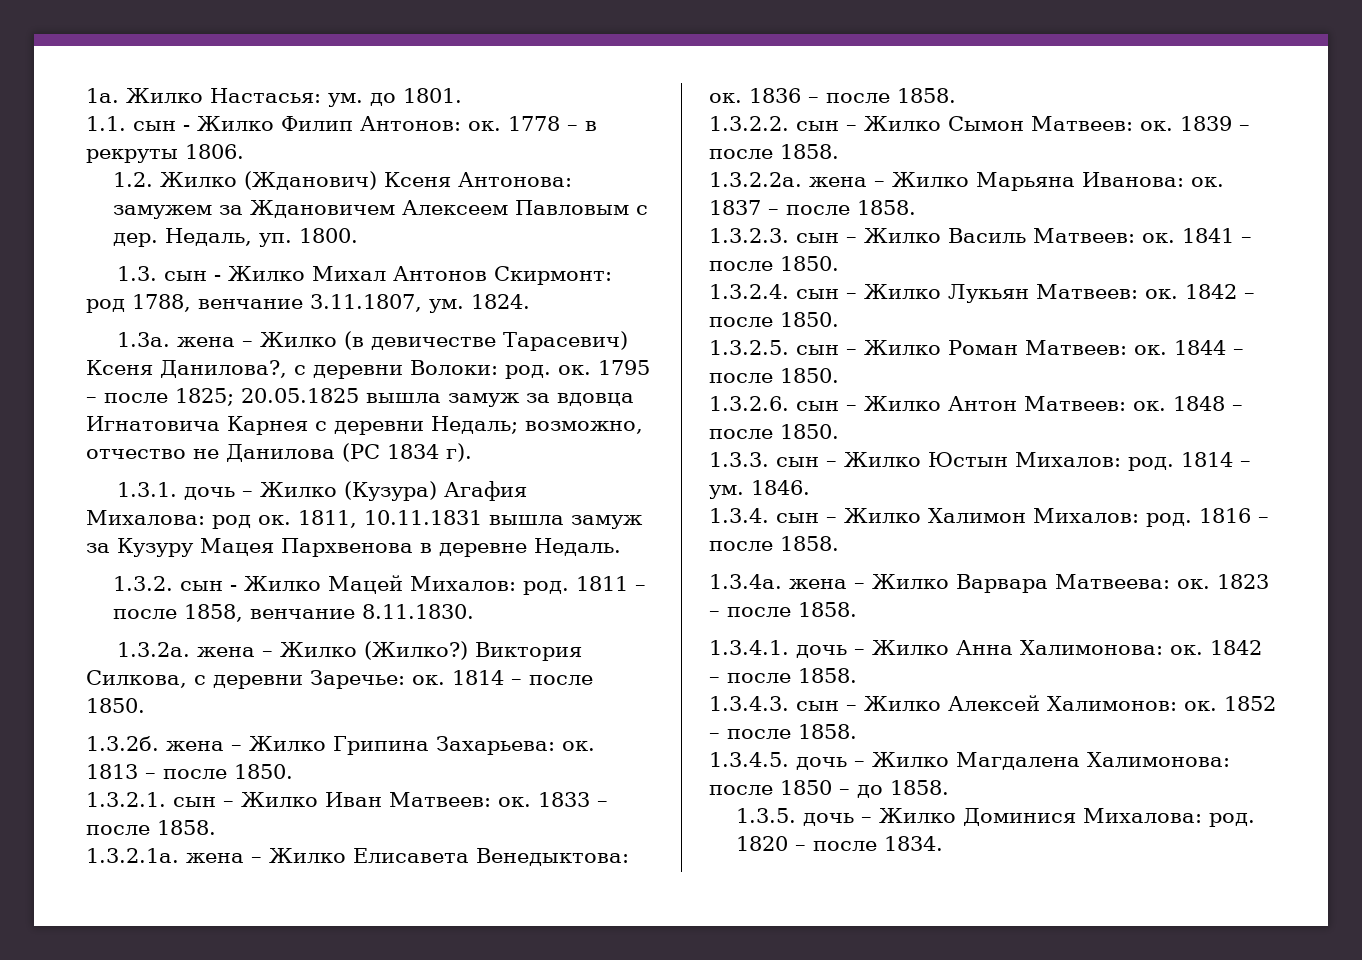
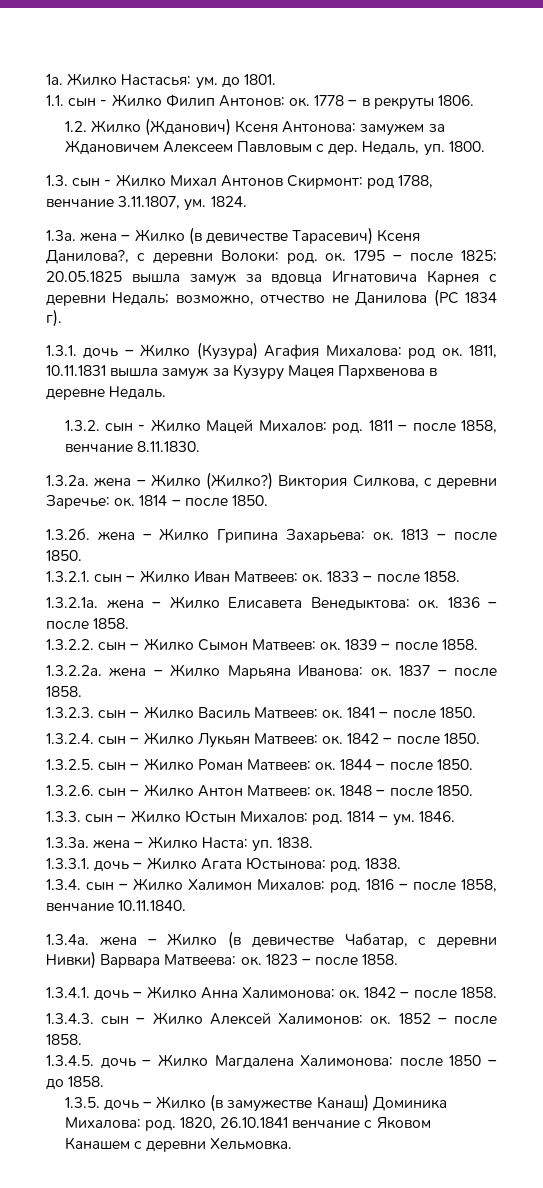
(810, 487) none -> [46,836,314,852] [46,857,402,872] // 1.3.3а. жена – Жилко Наста: уп. 1838. // 1.3.3.1. дочь – Жилко Агата Юстынова: род. 1838.
[780,536,839,551] 1858. -> [461,879,497,892] [46,900,187,911] 1858, венчание 10.11.1840.
(949, 581) none -> [228,931,497,949] [46,951,96,969] (в девичестве Чабатар, с деревни Нивки)
[962,808,1255,827] [735,836,943,851] Доминися Михалова: род. 1820 – после 1834. -> [210,1094,447,1112] [64,1117,431,1131] [64,1137,293,1152] (в замужестве Канаш) Доминика Михалова: род. 1820, 26.10.1841 венчание с Яковом Канашем с деревни Хельмовка.

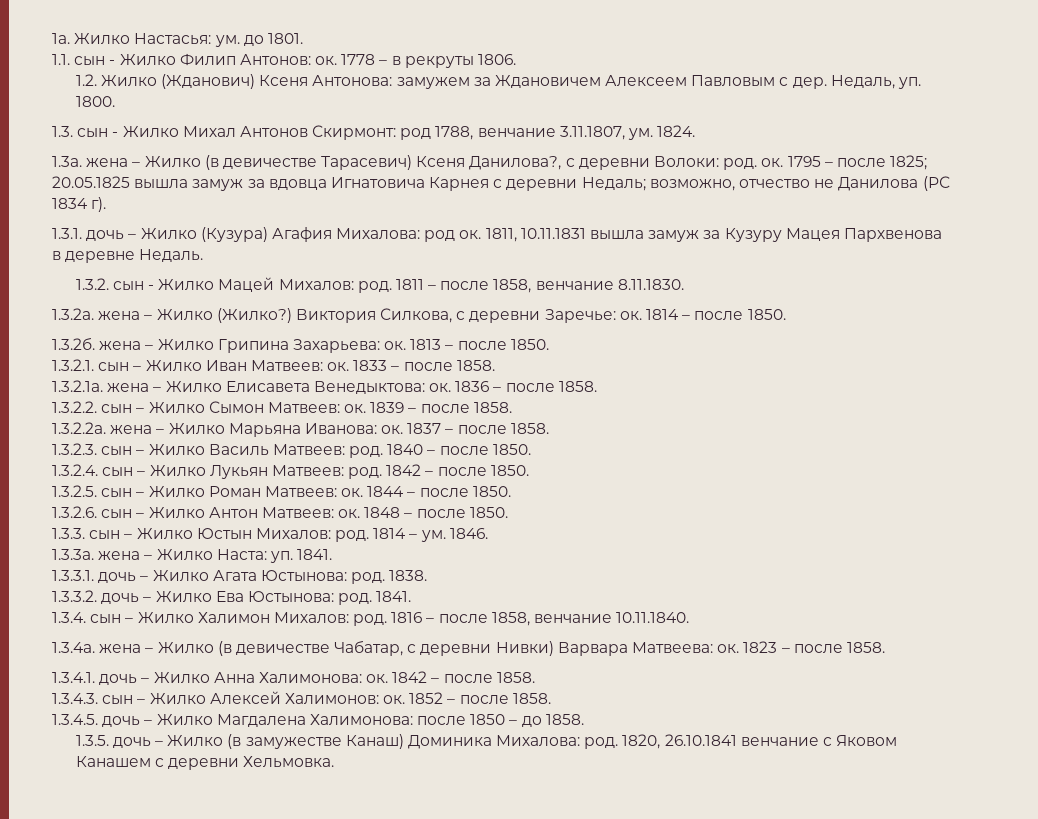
[322,707,376,719] ок. 1841 -> [349,444,424,458] род. 1840
[322,735,344,745] ок. -> [348,467,383,479] род.
[277,837,314,848] 1838. -> [297,549,333,560] 1841.
(402, 863) none -> [52,590,412,605] // 1.3.3.2. дочь – Жилко Ева Юстынова: род. 1841.

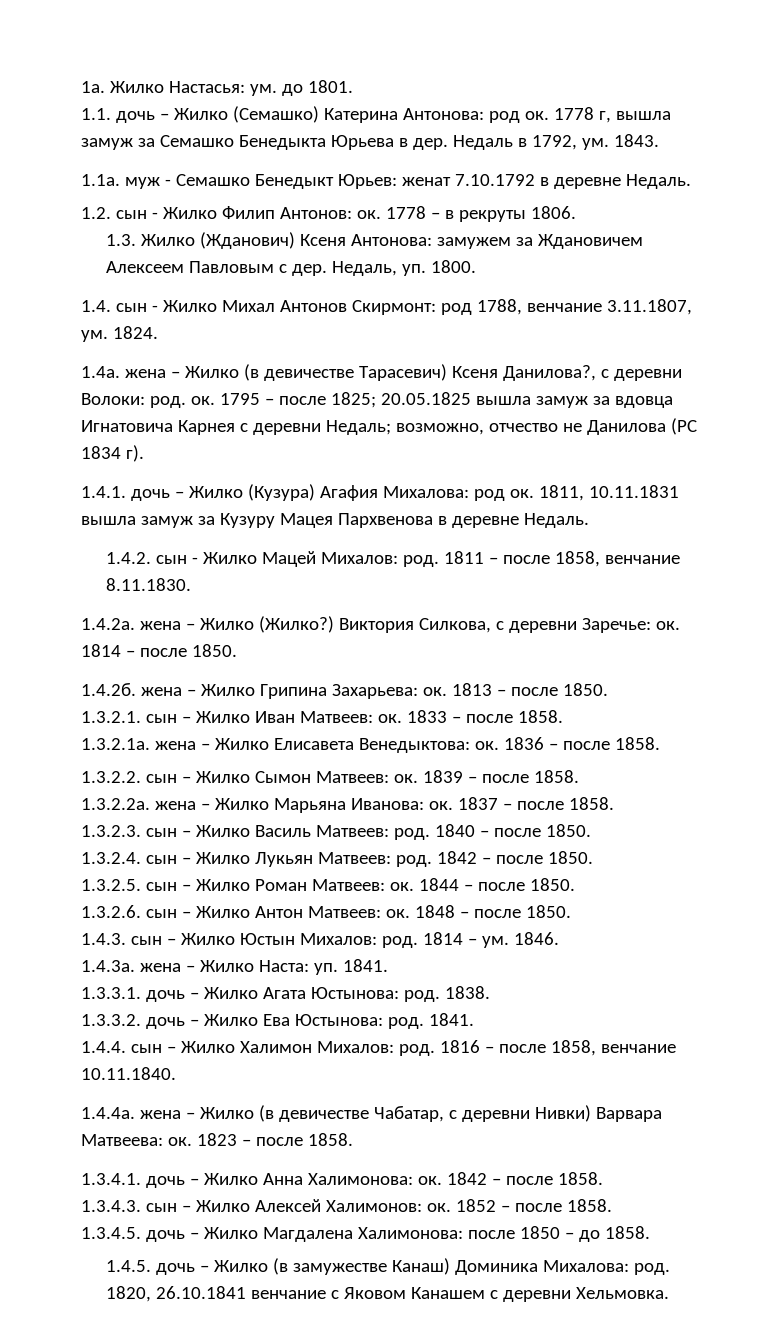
(70, 59) none -> [115,106,671,123] [81,134,659,150] [81,174,691,189] [81,207,111,219] дочь – Жилко (Семашко) Катерина Антонова: род ок. 1778 г, вышла замуж за Семашко Бенедыкта Юрьева в дер. Недаль в 1792, ум. 1843. // 1.1а. муж - Семашко Бенедыкт Юрьев: женат 7.10.1792 в деревне Недаль. // 1.2.
[75,74,97,86] 1.2. -> [105,234,136,246] 1.3.
[52,126,73,137] 1.3. -> [81,300,111,312] 1.4.
[52,156,82,167] 1.3а. -> [81,366,120,378] 1.4а.
[52,228,82,239] 1.3.1. -> [81,486,126,498] 1.4.1.
[75,278,109,290] 1.3.2. -> [105,552,151,564] 1.4.2.
[52,308,94,320] 1.3.2а. -> [81,618,135,630] 1.4.2а.
[52,337,95,350] 1.3.2б. -> [81,683,136,696] 1.4.2б.
[52,528,85,539] 1.3.3. -> [81,933,126,945] 1.4.3.
[52,549,94,560] 1.3.3а. -> [81,960,135,972] 1.4.3а.
[52,612,86,623] 1.3.4. -> [81,1041,126,1053] 1.4.4.
[52,642,95,653] 1.3.4а. -> [81,1107,135,1119] 1.4.4а.
[75,735,109,746] 1.3.5. -> [105,1260,151,1272] 1.4.5.

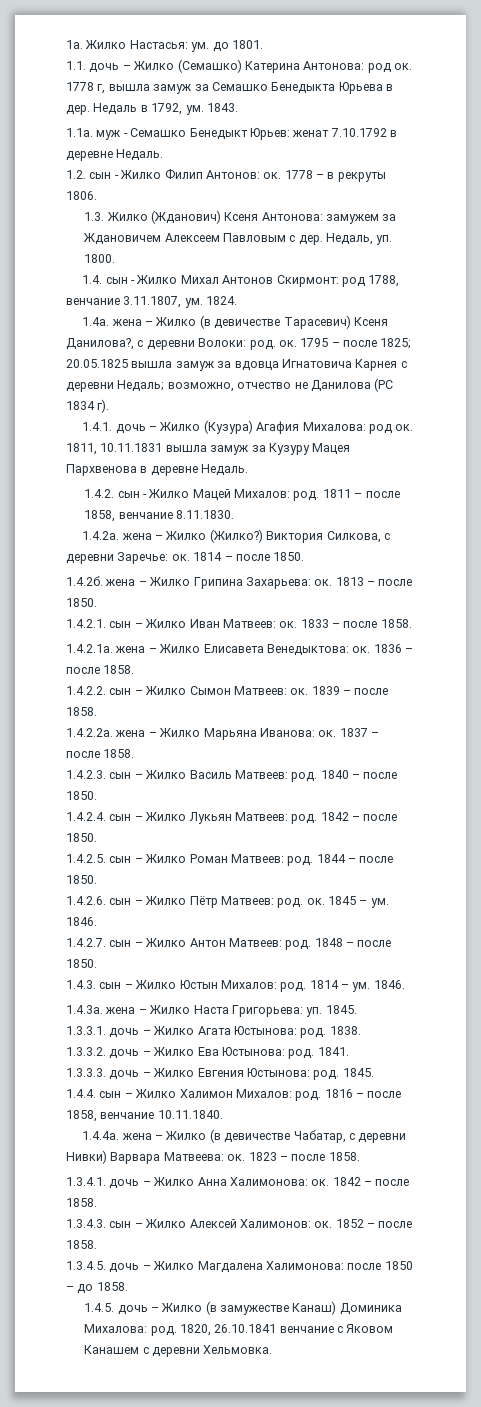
[81,711,141,723] 1.3.2.1. -> [66,619,106,628] 1.4.2.1.
[81,738,150,750] 1.3.2.1а. -> [66,644,113,653] 1.4.2.1а.
[81,771,141,783] 1.3.2.2. -> [66,686,106,695] 1.4.2.2.
[81,798,150,810] 1.3.2.2а. -> [66,728,113,737] 1.4.2.2а.
[81,825,141,837] 1.3.2.3. -> [66,770,106,779] 1.4.2.3.
[81,852,141,864] 1.3.2.4. -> [66,812,106,821] 1.4.2.4.
[81,879,141,891] 1.3.2.5. -> [66,854,106,863] 1.4.2.5.
[389,882,414,891] ок. -> [287,856,314,866] род.
[81,905,141,918] 1.3.2.6. -> [66,896,389,908] [66,917,97,926] [66,938,106,947] 1.4.2.6. сын – Жилко Пётр Матвеев: род. ок. 1845 – ум. 1846. // 1.4.2.7.
[385,909,410,918] ок. -> [285,940,312,950] род.
[258,959,388,975] Наста: уп. 1841. -> [193,1005,357,1017] Наста Григорьева: уп. 1845.
(474, 1019) none -> [66,1068,374,1080] // 1.3.3.3. дочь – Жилко Евгения Юстынова: род. 1845.

